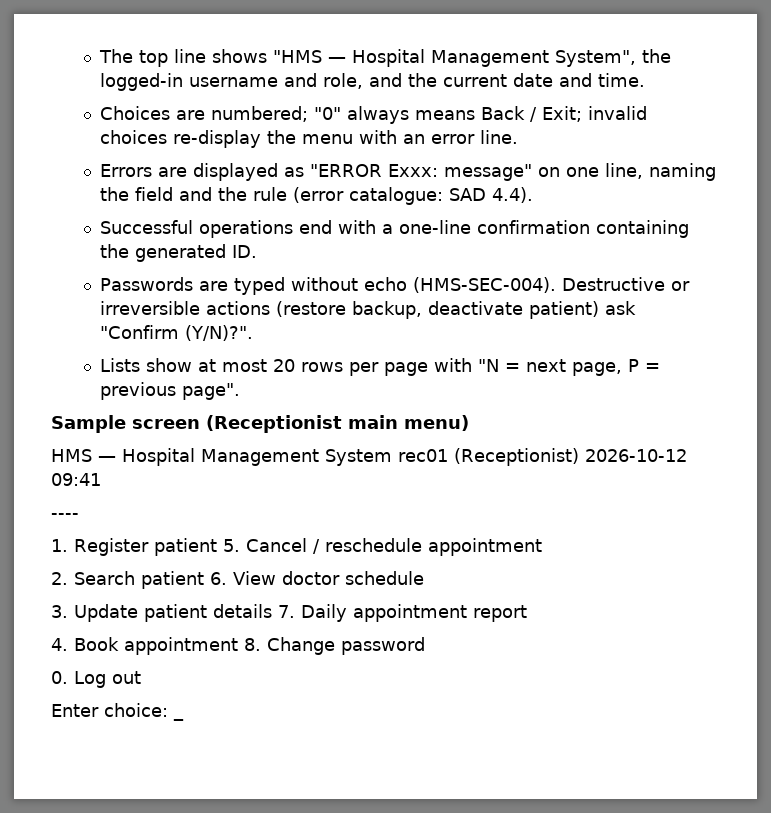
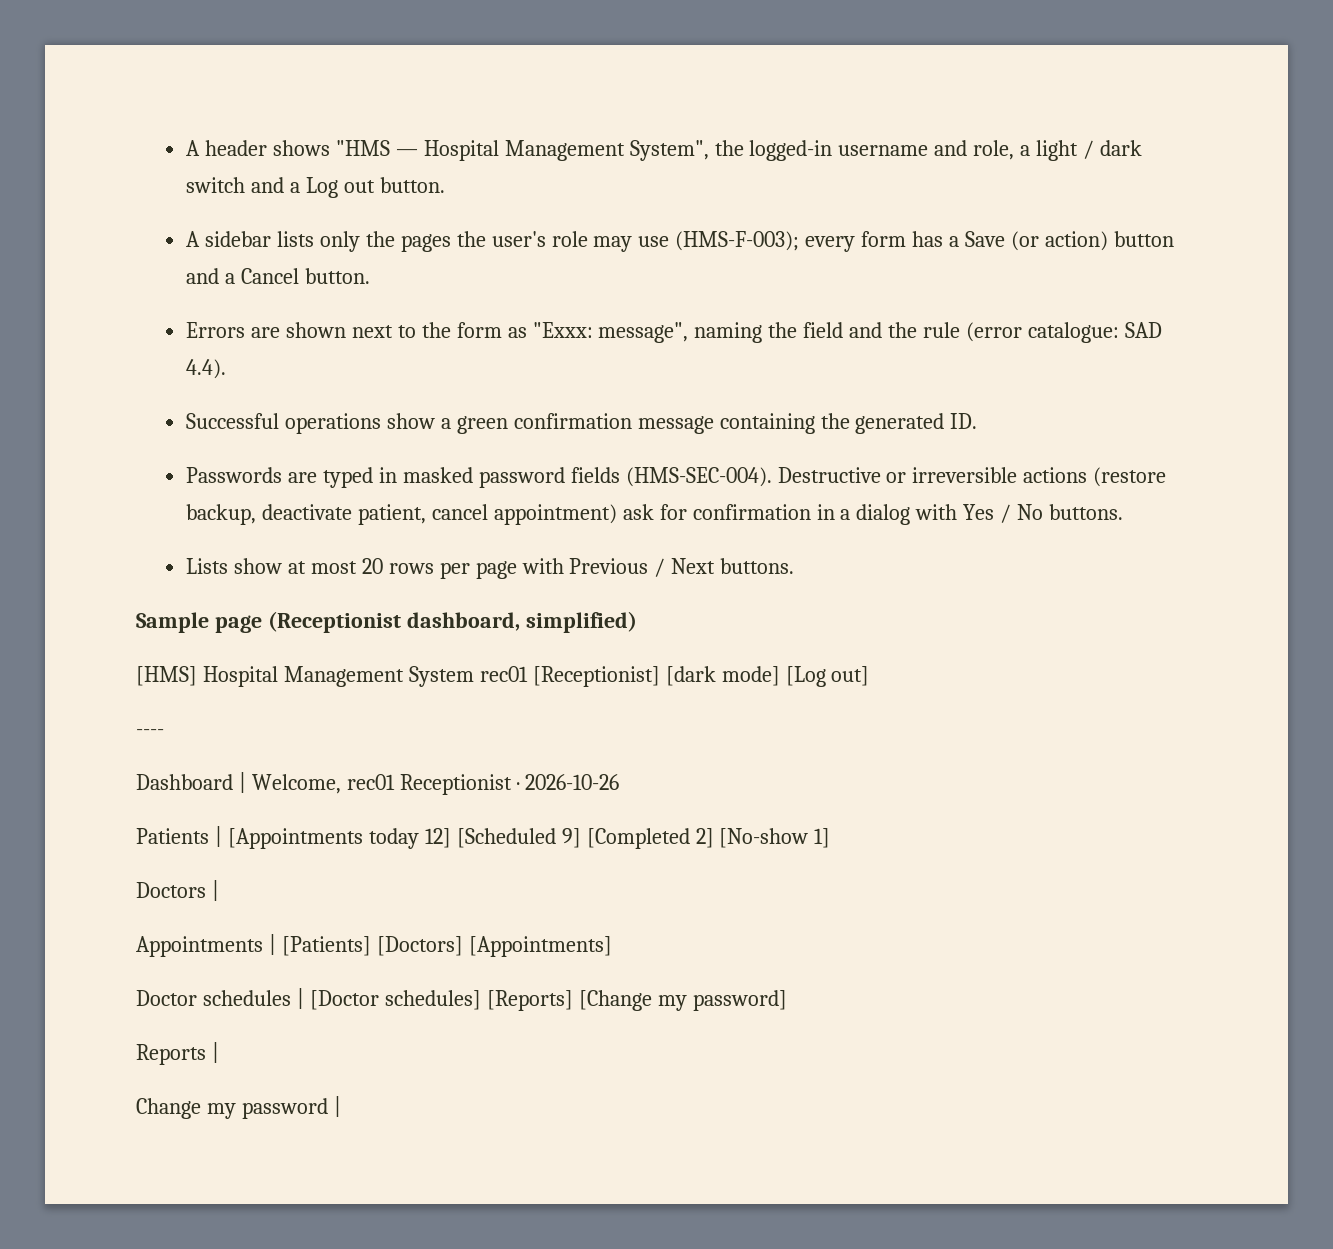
[99,49,207,67] The top line -> [186,140,267,156] A header
[369,73,646,87] [100,106,648,124] [100,130,519,148] [100,163,644,181] and the current date and time. // Choices are numbered; "0" always means Back / Exit; invalid choices re-display the menu with an error line. // Errors are displayed as "ERROR Exxx: message" on one line, -> [1020,140,1143,161] [186,177,445,198] [186,231,1174,252] [186,268,370,284] [186,322,689,343] a light / dark switch and a Log out button. // A sidebar lists only the pages the user's role may use (HMS-F-003); every form has a Save (or action) button and a Cancel button. // Errors are shown next to the form as "Exxx: message",
[299,220,591,234] end with a one-line confirmation -> [386,413,714,434] show a green confirmation message
[291,277,408,291] without echo -> [378,467,620,488] in masked password fields
[529,301,637,319] [100,325,254,341] patient) ask "Confirm (Y/N)?". -> [357,504,1124,525] patient, cancel appointment) ask for confirmation in a dialog with Yes / No buttons.
[478,359,661,376] [100,382,241,400] [51,415,469,433] [51,448,687,466] [51,473,101,486] [51,513,79,519] [51,538,542,556] [51,571,424,589] [51,604,527,622] [51,637,425,655] [51,671,141,688] [51,703,168,717] [173,717,184,721] "N = next page, P = previous page". // Sample screen (Receptionist main menu) // HMS — Hospital Management System rec01 (Receptionist) 2026-10-12 09:41 // ---- // 1. Register patient 5. Cancel / reschedule appointment // 2. Search patient 6. View doctor schedule // 3. Update patient details 7. Daily appointment report // 4. Book appointment 8. Change password // 0. Log out // Enter choice: _ -> [569,558,795,577] [136,611,637,633] [136,666,870,687] [136,729,164,736] [136,772,619,795] [136,826,831,849] [136,880,219,901] [136,934,612,957] [136,988,787,1011] [136,1042,219,1065] [136,1096,341,1119] Previous / Next buttons. // Sample page (Receptionist dashboard, simplified) // [HMS] Hospital Management System rec01 [Receptionist] [dark mode] [Log out] // ---- // Dashboard | Welcome, rec01 Receptionist · 2026-10-26 // Patients | [Appointments today 12] [Scheduled 9] [Completed 2] [No-show 1] // Doctors | // Appointments | [Patients] [Doctors] [Appointments] // Doctor schedules | [Doctor schedules] [Reports] [Change my password] // Reports | // Change my password |

